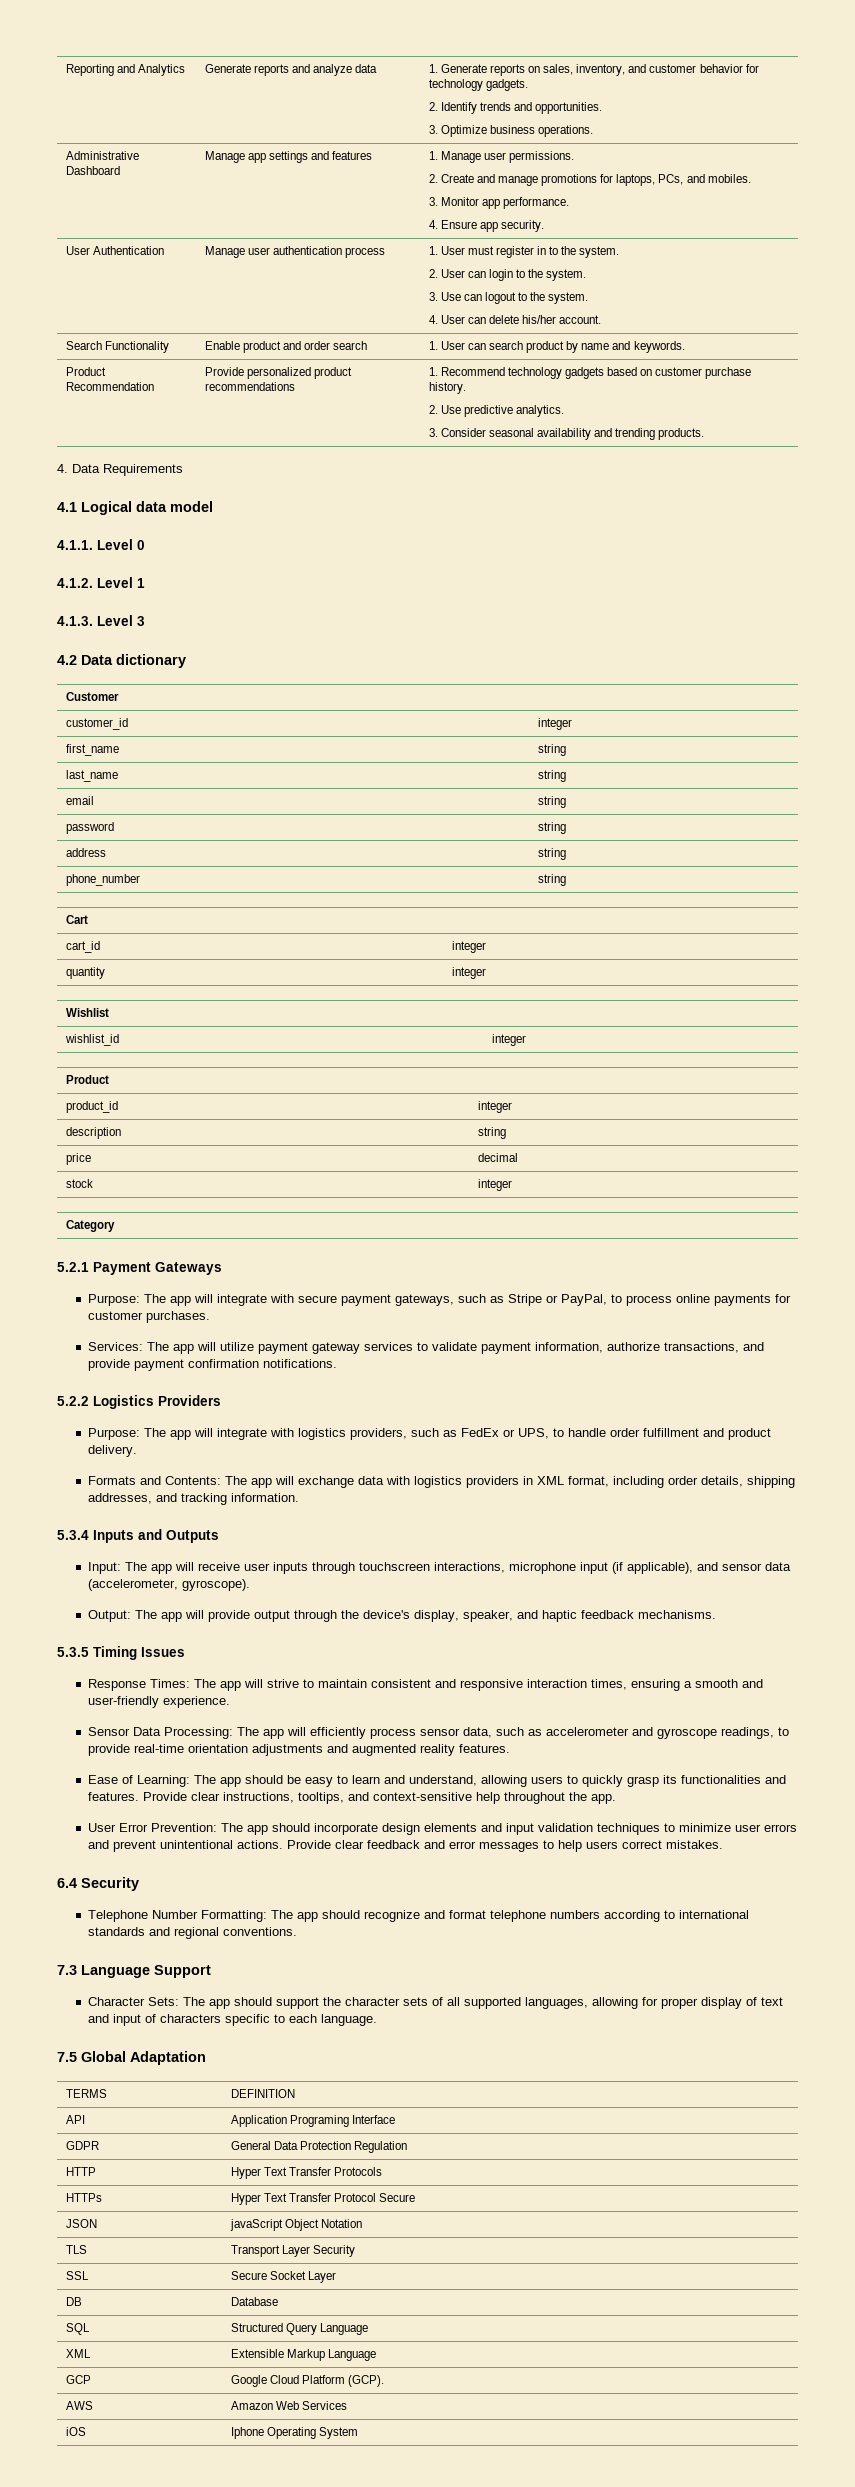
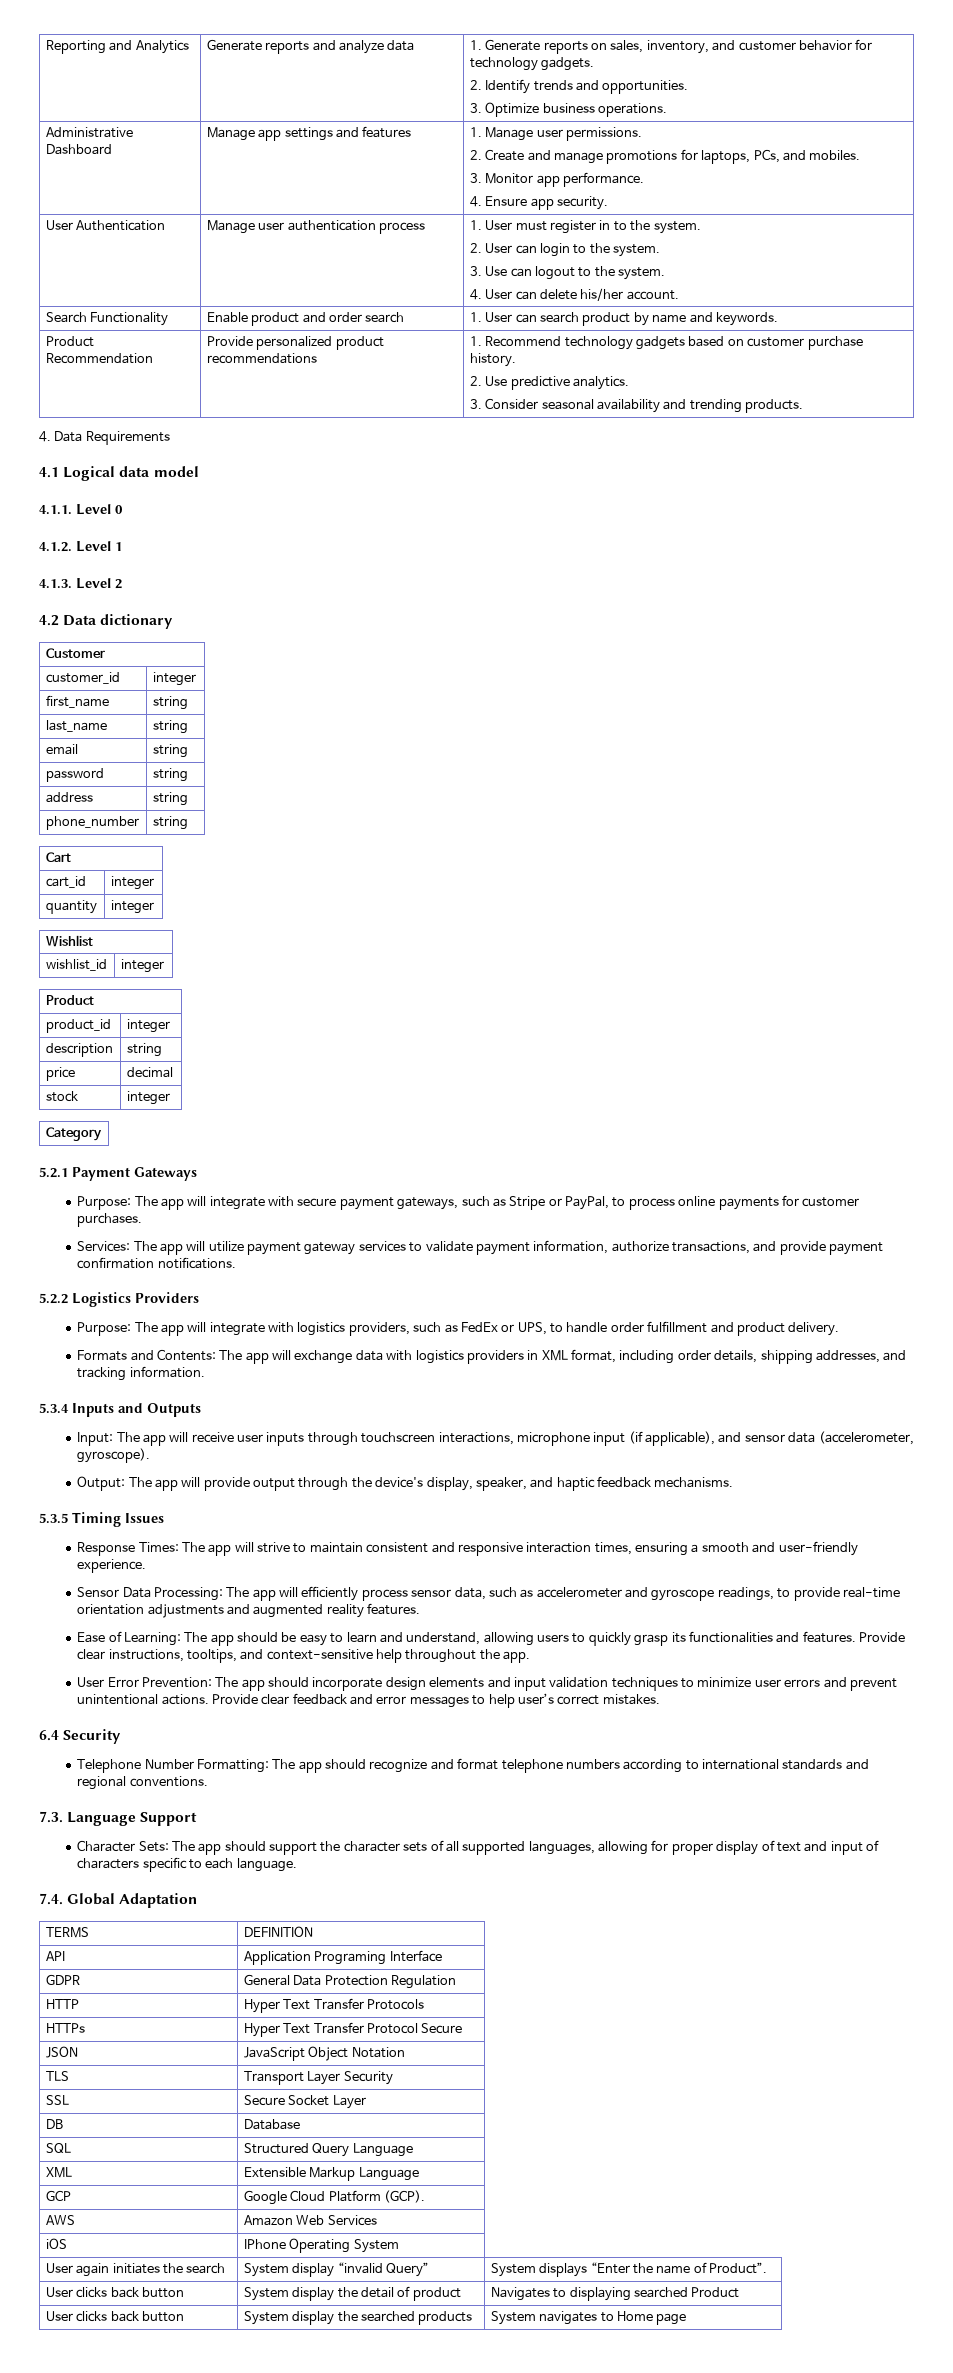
[137,616,145,626] 3 -> [115,579,122,589] 2
[586,1841,619,1849] users -> [517,1693,554,1704] user’s
[57,1965,77,1975] 7.3 -> [39,1811,63,1823] 7.3.
[57,2052,77,2062] 7.5 -> [39,1893,63,1905] 7.4.
[229,2219,283,2231] javaScript -> [243,2047,305,2061] JavaScript
[230,2427,264,2439] Iphone -> [243,2239,286,2249] IPhone
(358, 2433) none -> [45,2263,226,2277] [243,2262,430,2277] [490,2262,768,2277] [45,2287,185,2298] [243,2286,461,2301] [490,2287,740,2301] [45,2311,185,2322] [243,2311,473,2325] [490,2311,687,2325] // User again initiates the search | System display “invalid Query” | System displays “Enter the name of Product”. // User clicks back button | System display the detail of product | Navigates to displaying searched Product // User clicks back button | System display the searched products | System navigates to Home page

